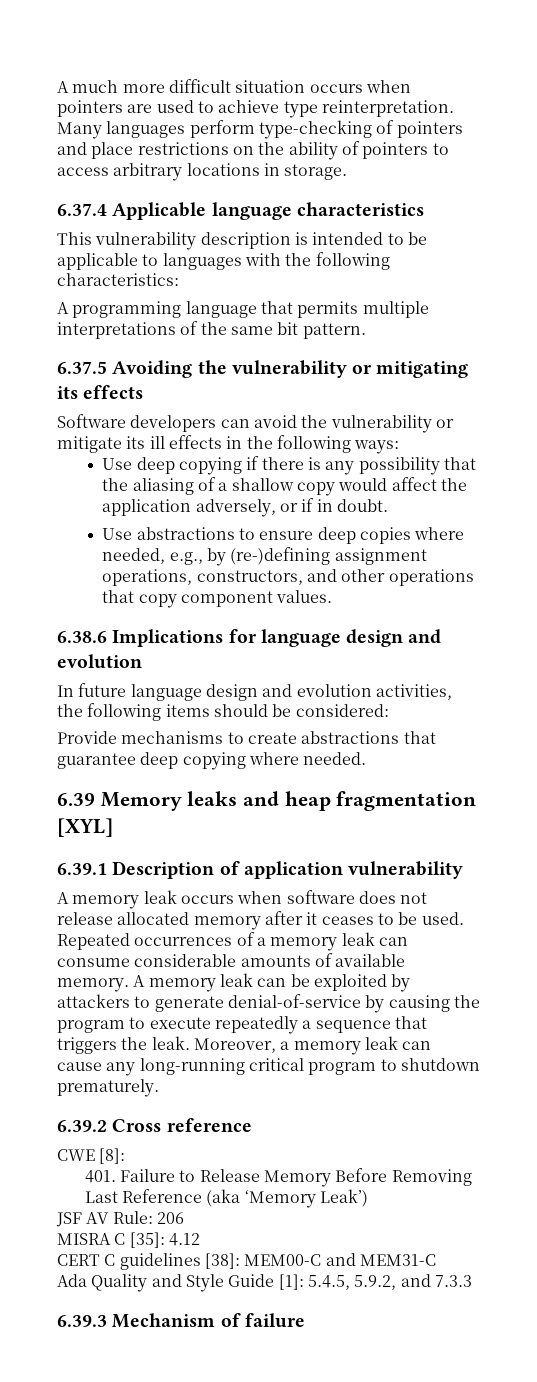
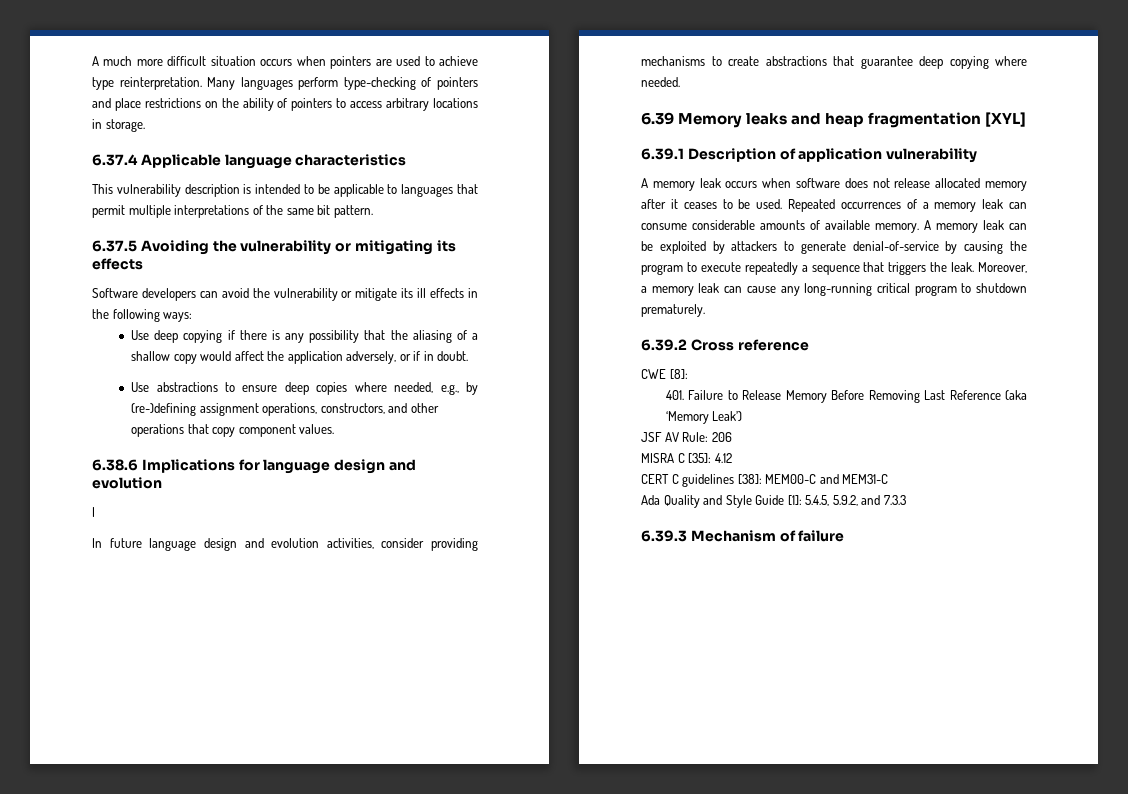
[244,252,390,270] [57,273,179,286] [57,301,359,318] with the following characteristics: // A programming language that permits -> [457,184,479,194] [92,205,125,218] that permit
(142, 661) none -> [92,507,95,517] // I
[57,703,389,721] [57,731,117,744] the following items should be considered: // Provide -> [381,538,478,551] consider providing

